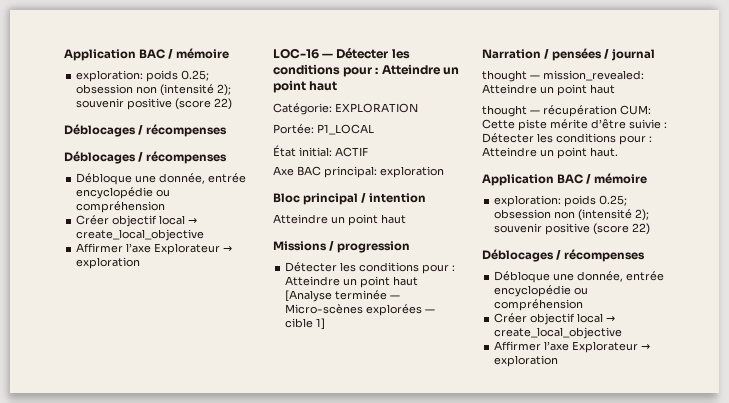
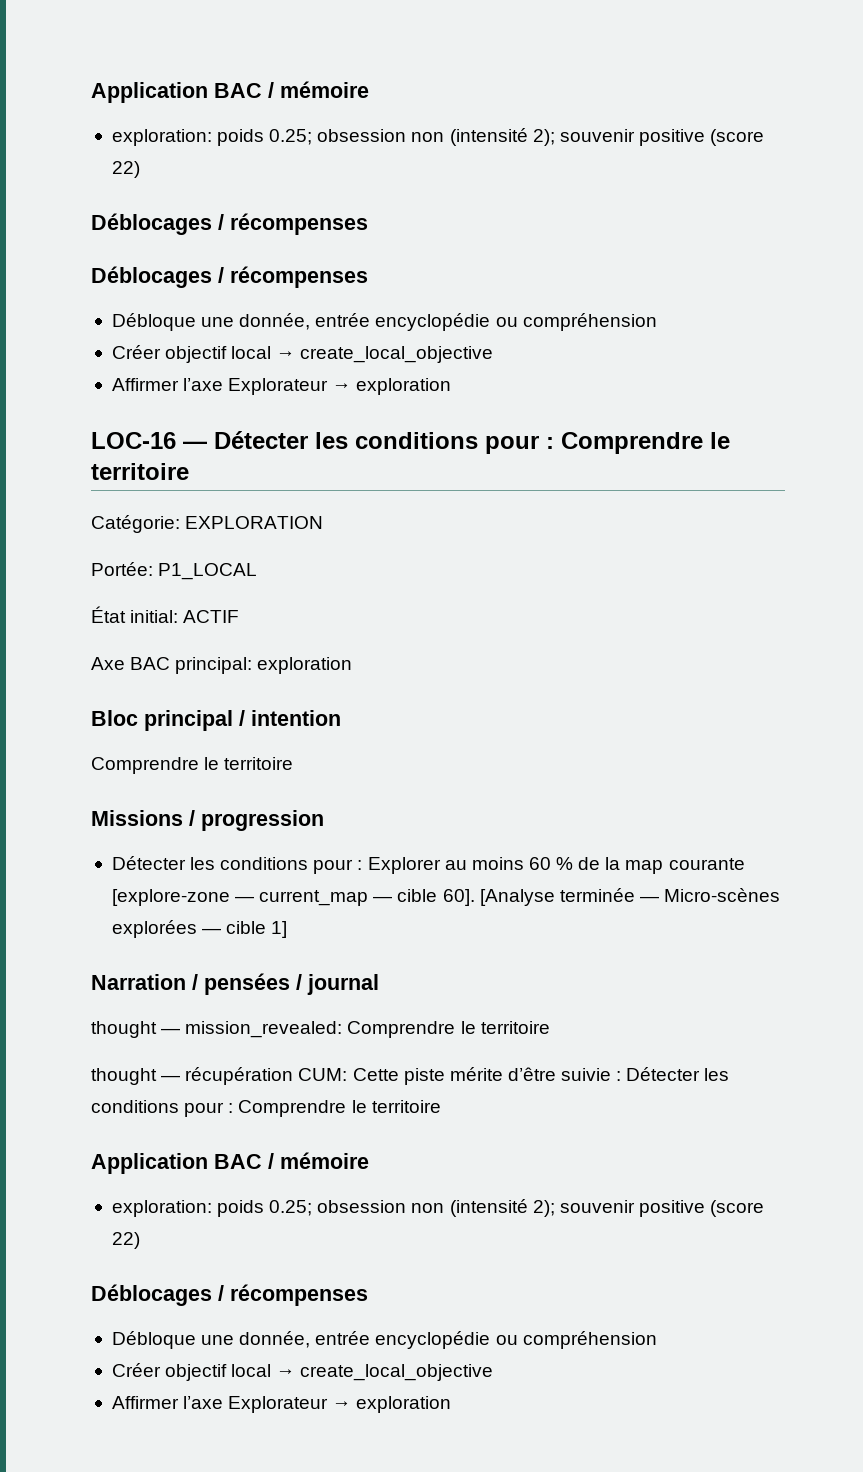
[381,64,459,75] [273,80,338,93] Atteindre un point haut -> [561,432,730,454] [91,463,189,480] Comprendre le territoire
[273,214,406,226] Atteindre un point haut -> [91,757,294,774] Comprendre le territoire
[285,276,419,288] Atteindre un point haut -> [367,857,745,874] [111,889,475,906] Explorer au moins 60 % de la map courante [explore-zone — current_map — cible 60].
[482,84,615,96] Atteindre un point haut -> [347,1021,550,1038] Comprendre le territoire
[482,147,618,159] Atteindre un point haut. -> [238,1100,441,1117] Comprendre le territoire

